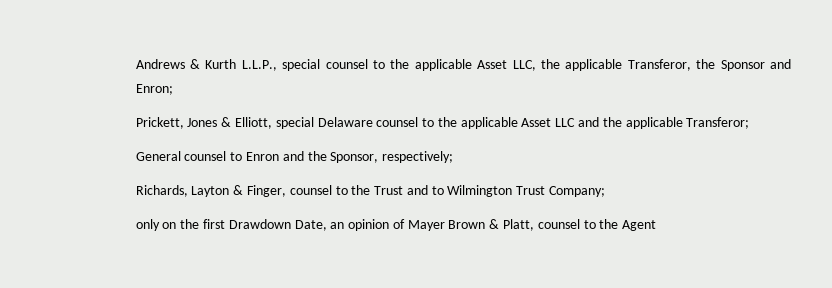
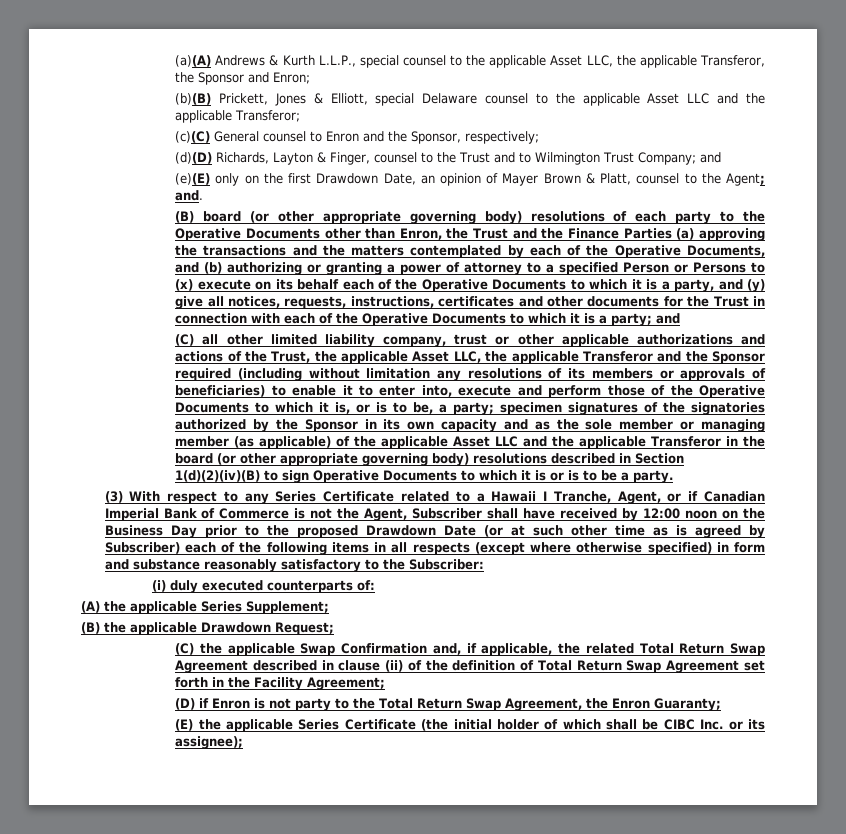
(135, 64) none -> [175,55,212,67] (a)(A)
(173, 89) none -> [175,93,212,105] (b)(B)
(750, 123) none -> [175,131,211,143] (c)(C)
(454, 157) none -> [175,152,213,164] (d)(D)
(605, 191) // -> [700,152,722,163] [175,173,211,185] and // (e)(E)
[622,220,657,231] Agent -> [726,173,766,186] [175,190,204,201] [175,211,766,224] [175,228,765,241] [175,245,765,258] [175,262,765,275] [175,279,765,292] [175,296,765,309] [175,313,681,326] [175,334,765,347] [175,351,765,364] [175,368,766,381] [175,385,765,398] [175,402,765,415] [175,419,765,432] [175,436,765,449] [175,453,685,466] [175,470,674,483] [104,491,765,504] [104,508,765,521] [104,525,765,538] [104,542,765,555] [104,559,484,572] [151,580,375,593] [81,601,329,614] [81,622,334,635] [175,643,766,656] [175,660,766,673] [175,677,386,690] [175,698,722,711] [175,719,766,732] [175,736,244,749] Agent; and. // (B) board (or other appropriate governing body) resolutions of each party to the Operative Documents other than Enron, the Trust and the Finance Parties (a) approving the transactions and the matters contemplated by each of the Operative Documents, and (b) authorizing or granting a power of attorney to a specified Person or Persons to (x) execute on its behalf each of the Operative Documents to which it is a party, and (y) give all notices, requests, instructions, certificates and other documents for the Trust in connection with each of the Operative Documents to which it is a party; and // (C) all other limited liability company, trust or other applicable authorizations and actions of the Trust, the applicable Asset LLC, the applicable Transferor and the Sponsor required (including without limitation any resolutions of its members or approvals of beneficiaries) to enable it to enter into, execute and perform those of the Operative Documents to which it is, or is to be, a party; specimen signatures of the signatories authorized by the Sponsor in its own capacity and as the sole member or managing member (as applicable) of the applicable Asset LLC and the applicable Transferor in the board (or other appropriate governing body) resolutions described in Section 1(d)(2)(iv)(B) to sign Operative Documents to which it is or is to be a party. // (3) With respect to any Series Certificate related to a Hawaii I Tranche, Agent, or if Canadian Imperial Bank of Commerce is not the Agent, Subscriber shall have received by 12:00 noon on the Business Day prior to the proposed Drawdown Date (or at such other time as is agreed by Subscriber) each of the following items in all respects (except where otherwise specified) in form and substance reasonably satisfactory to the Subscriber: // (i) duly executed counterparts of: // (A) the applicable Series Supplement; // (B) the applicable Drawdown Request; // (C) the applicable Swap Confirmation and, if applicable, the related Total Return Swap Agreement described in clause (ii) of the definition of Total Return Swap Agreement set forth in the Facility Agreement; // (D) if Enron is not party to the Total Return Swap Agreement, the Enron Guaranty; // (E) the applicable Series Certificate (the initial holder of which shall be CIBC Inc. or its assignee);

